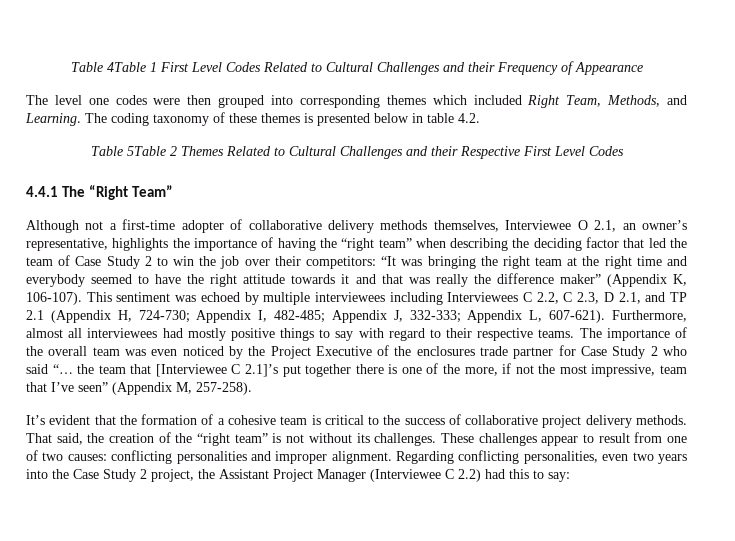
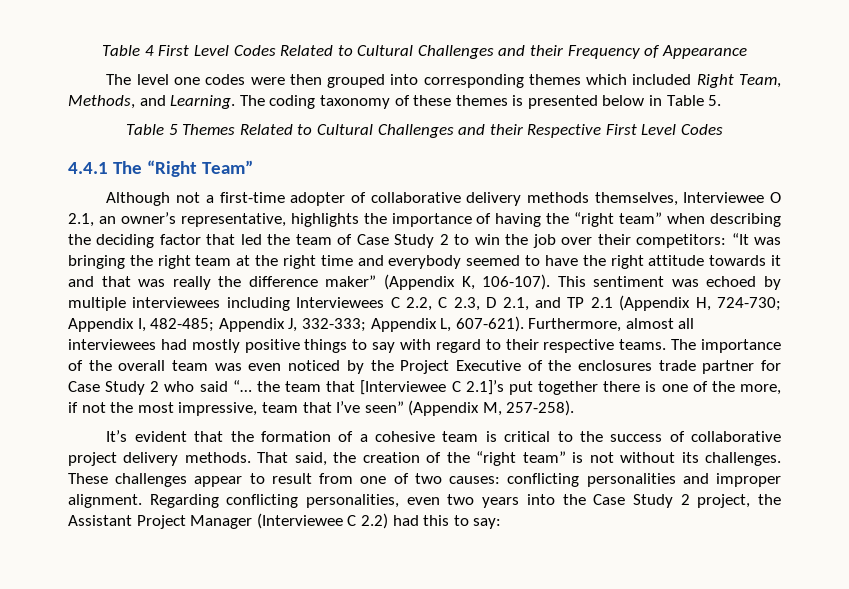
[70,62,157,72] Table 4Table 1 -> [102,45,154,56] Table 4
[427,113,480,123] [90,146,177,156] table 4.2. // Table 5Table 2 -> [666,95,722,106] [125,124,178,135] Table 5. // Table 5

